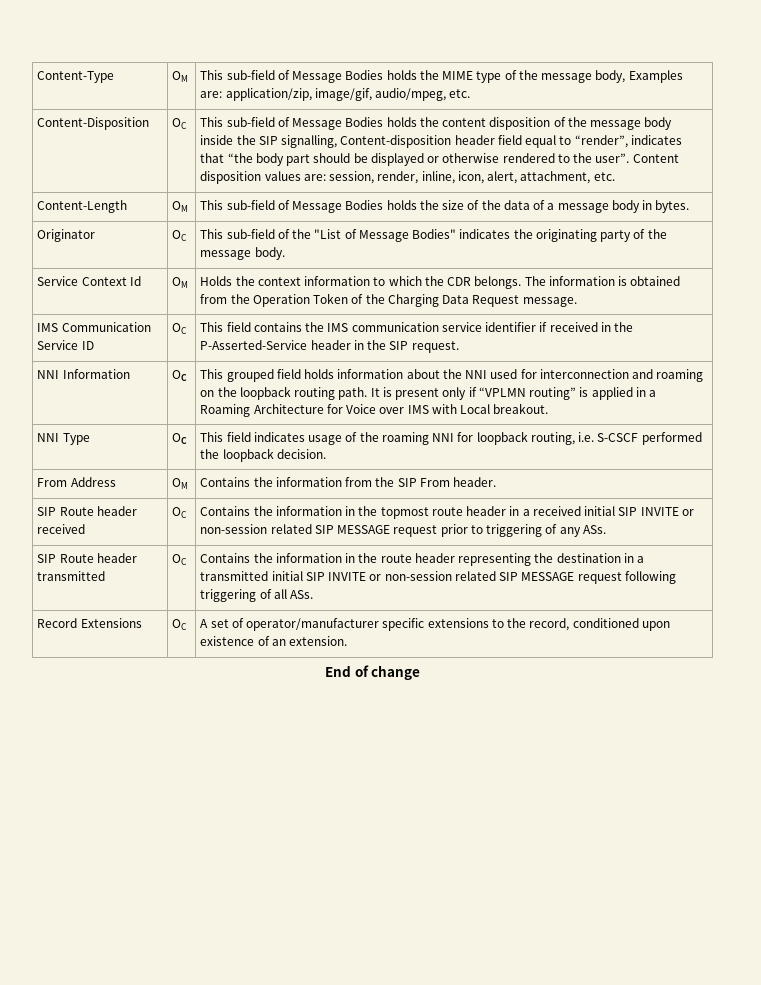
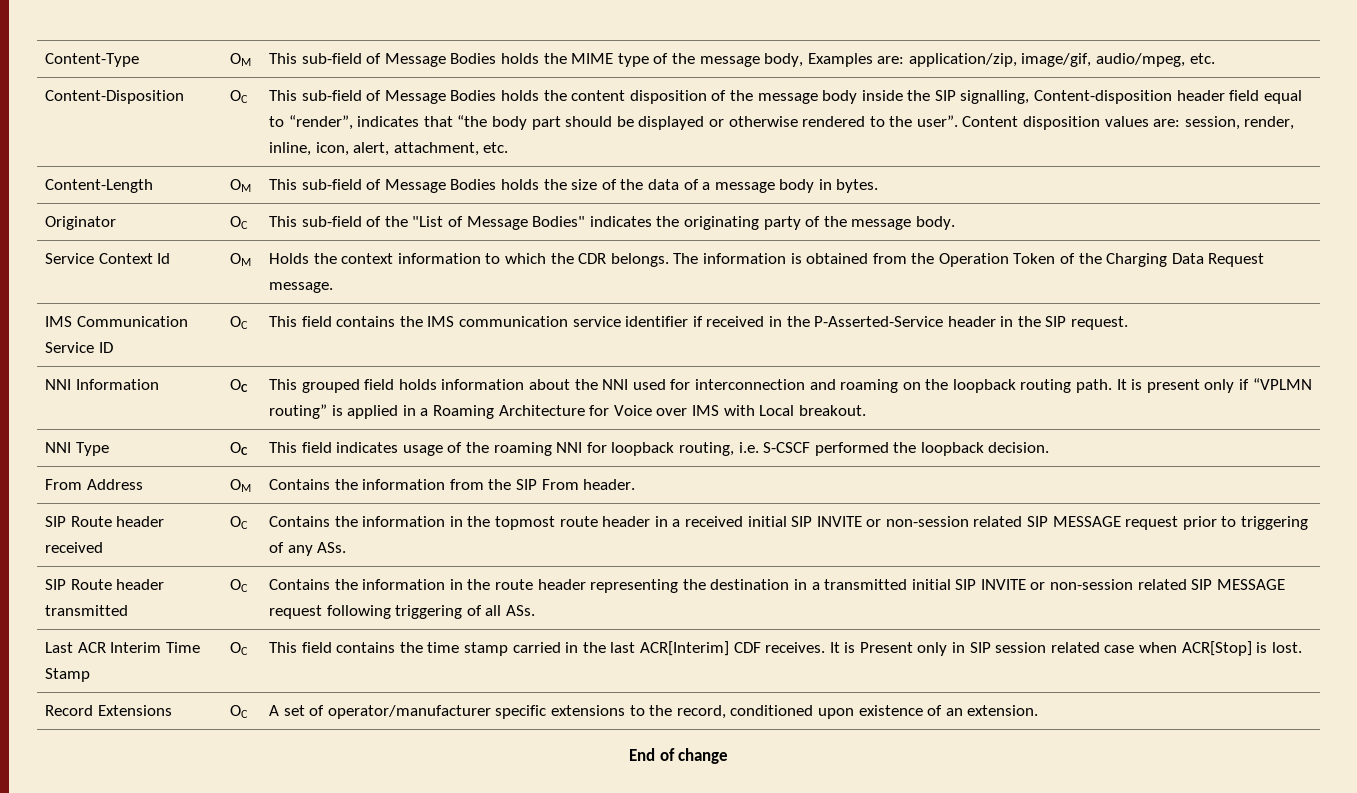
(314, 594) none -> [45,642,200,653] [45,668,91,682] [230,642,249,655] [269,641,1302,656] // Last ACR Interim Time Stamp | OC | This field contains the time stamp carried in the last ACR[Interim] CDF receives. It is Present only in SIP session related case when ACR[Stop] is lost.

